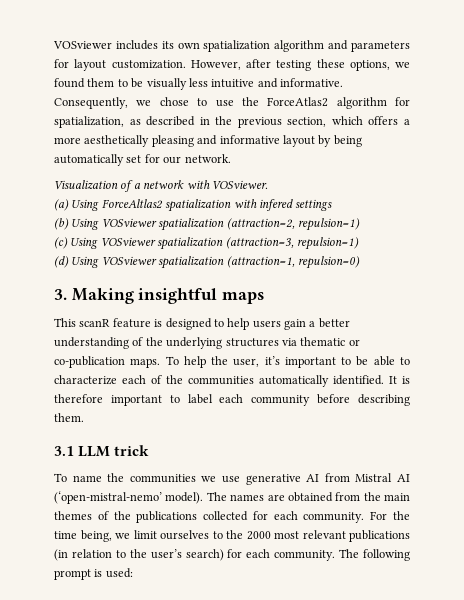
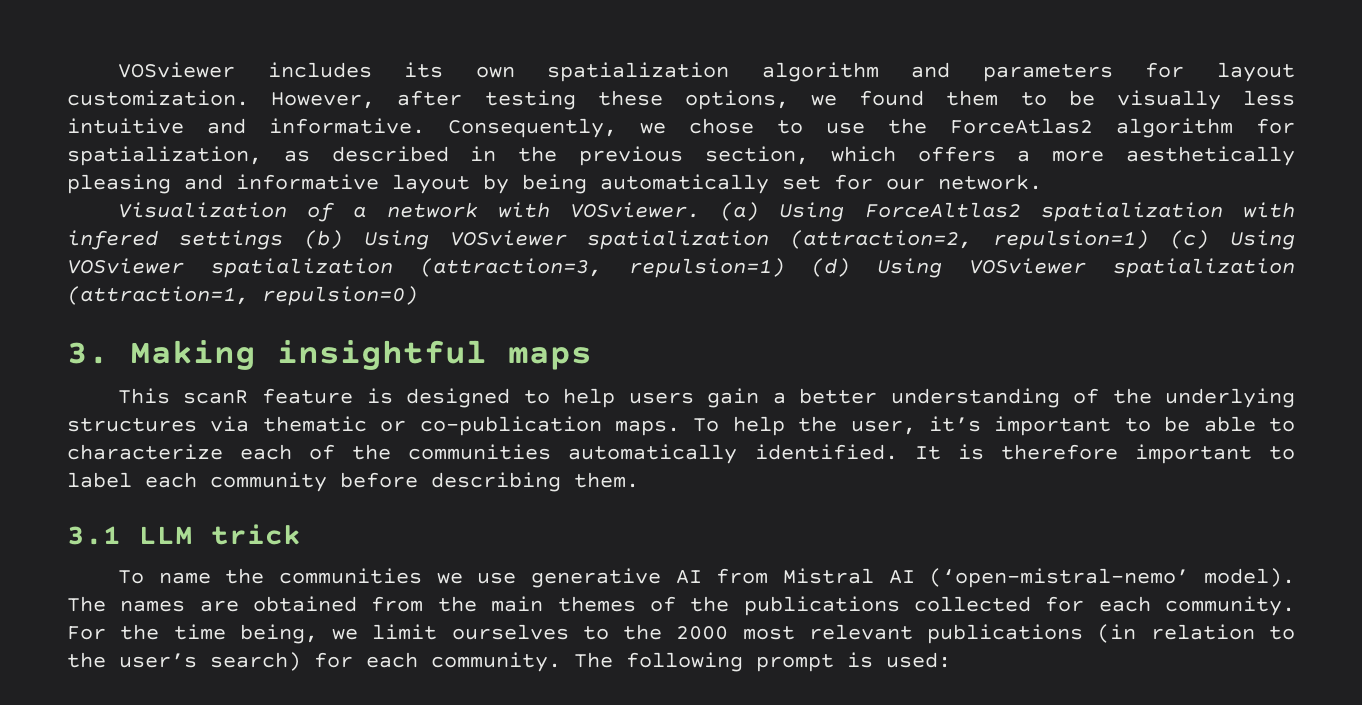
(268, 185) // -> (700, 210) none
(333, 205) // -> (283, 240) none
(360, 224) // -> (1150, 240) none
(359, 243) // -> (785, 268) none

